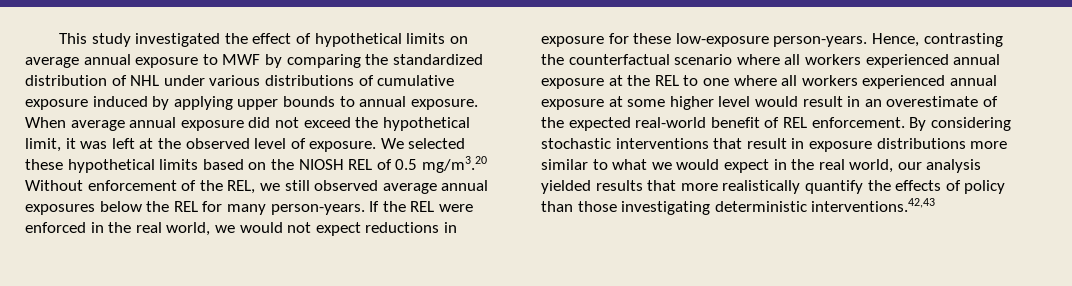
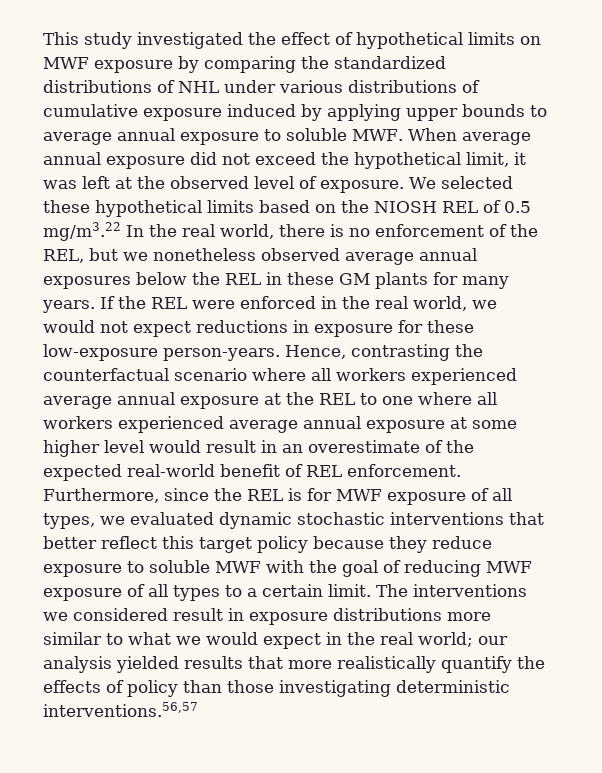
[25,54,261,68] average annual exposure to MWF -> [43,57,173,73] MWF exposure
[25,75,107,86] distribution -> [43,80,152,93] distributions
[359,96,478,110] annual exposure. -> [43,128,403,145] average annual exposure to soluble MWF.
[421,156,487,173] [25,180,83,191] mg/m3.20 Without -> [43,222,370,241] mg/m3.22 In the real world, there is no
[259,180,310,191] we still -> [89,248,256,261] but we nonetheless
(198, 206) none -> [266,272,428,289] in these GM plants
[270,204,365,215] person-years. -> [42,300,95,313] years.
(949, 61) none -> [43,396,112,409] average
(946, 82) none -> [229,420,298,433] average
[909,117,1011,131] [541,138,743,149] By considering stochastic interventions that -> [43,488,512,505] [43,512,544,529] [43,536,492,553] [43,560,532,577] [43,584,527,601] [43,608,168,621] Furthermore, since the REL is for MWF exposure of all types, we evaluated dynamic stochastic interventions that better reflect this target policy because they reduce exposure to soluble MWF with the goal of reducing MWF exposure of all types to a certain limit. The interventions we considered
[849,159,894,173] world, -> [418,632,473,647] world;
[811,198,936,212] interventions.42,43 -> [43,702,198,717] interventions.56,57

